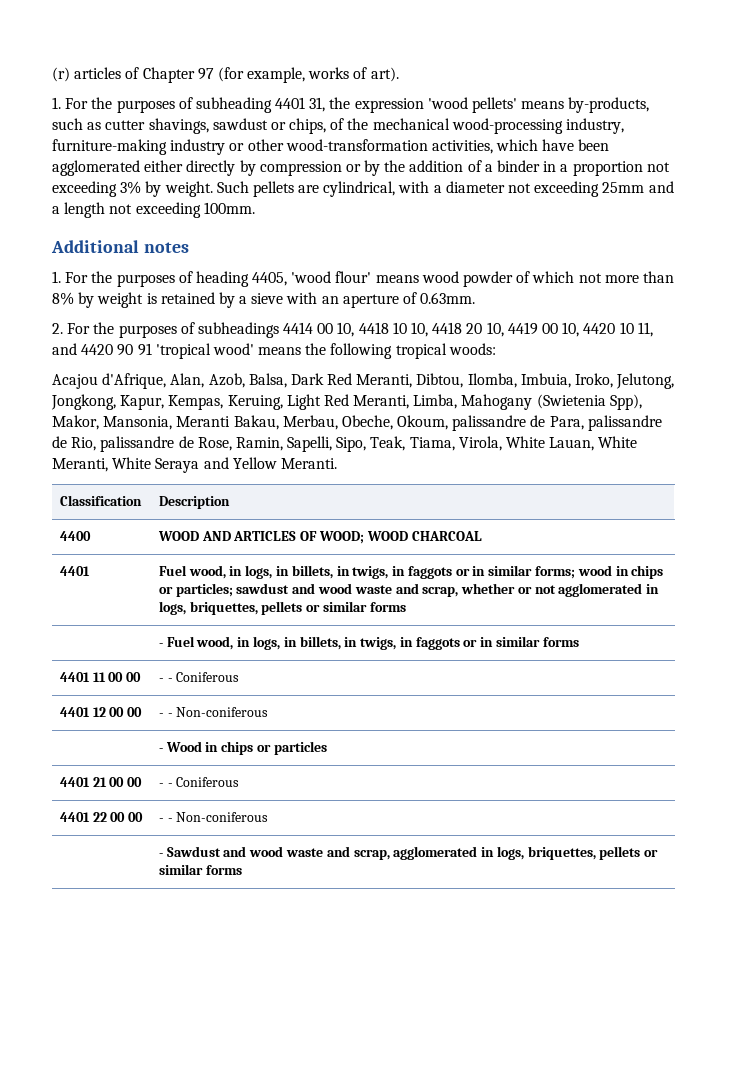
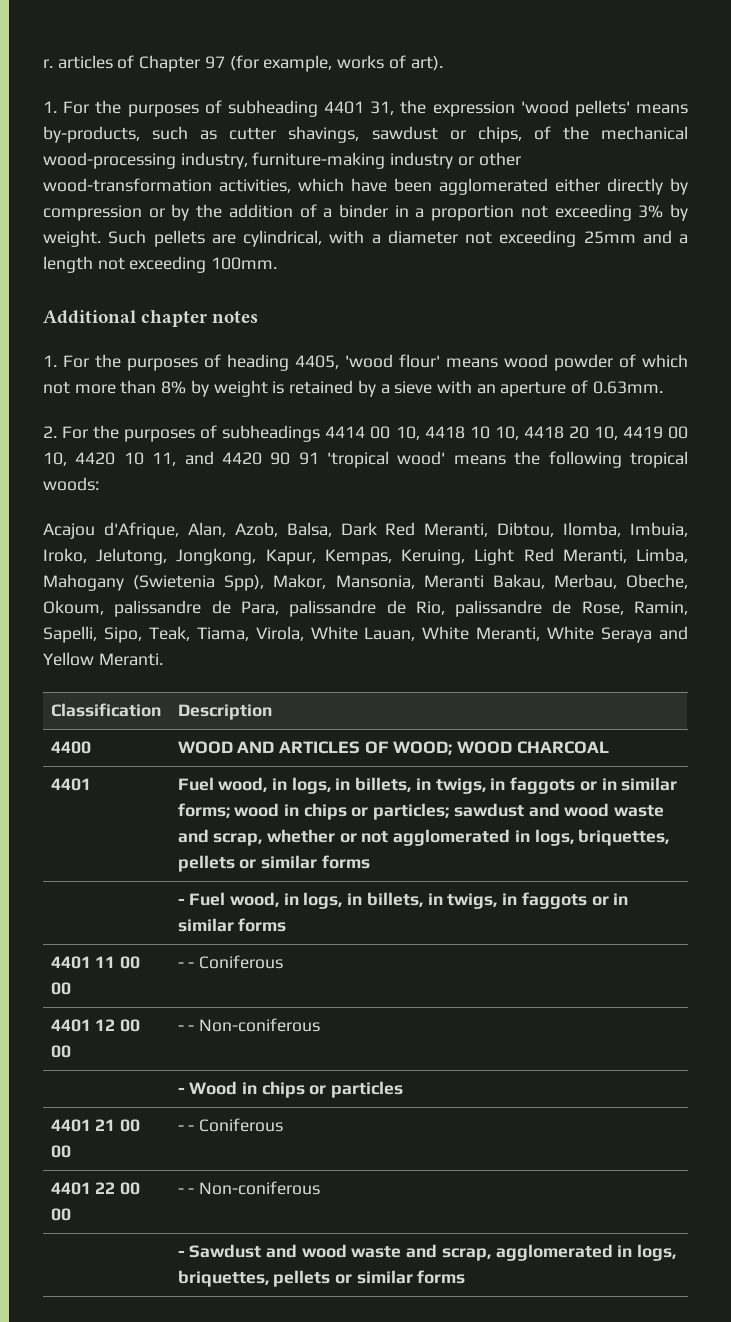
[52,67,70,82] (r) -> [43,59,53,68] r.
(139, 246) none -> [141,310,208,327] chapter

